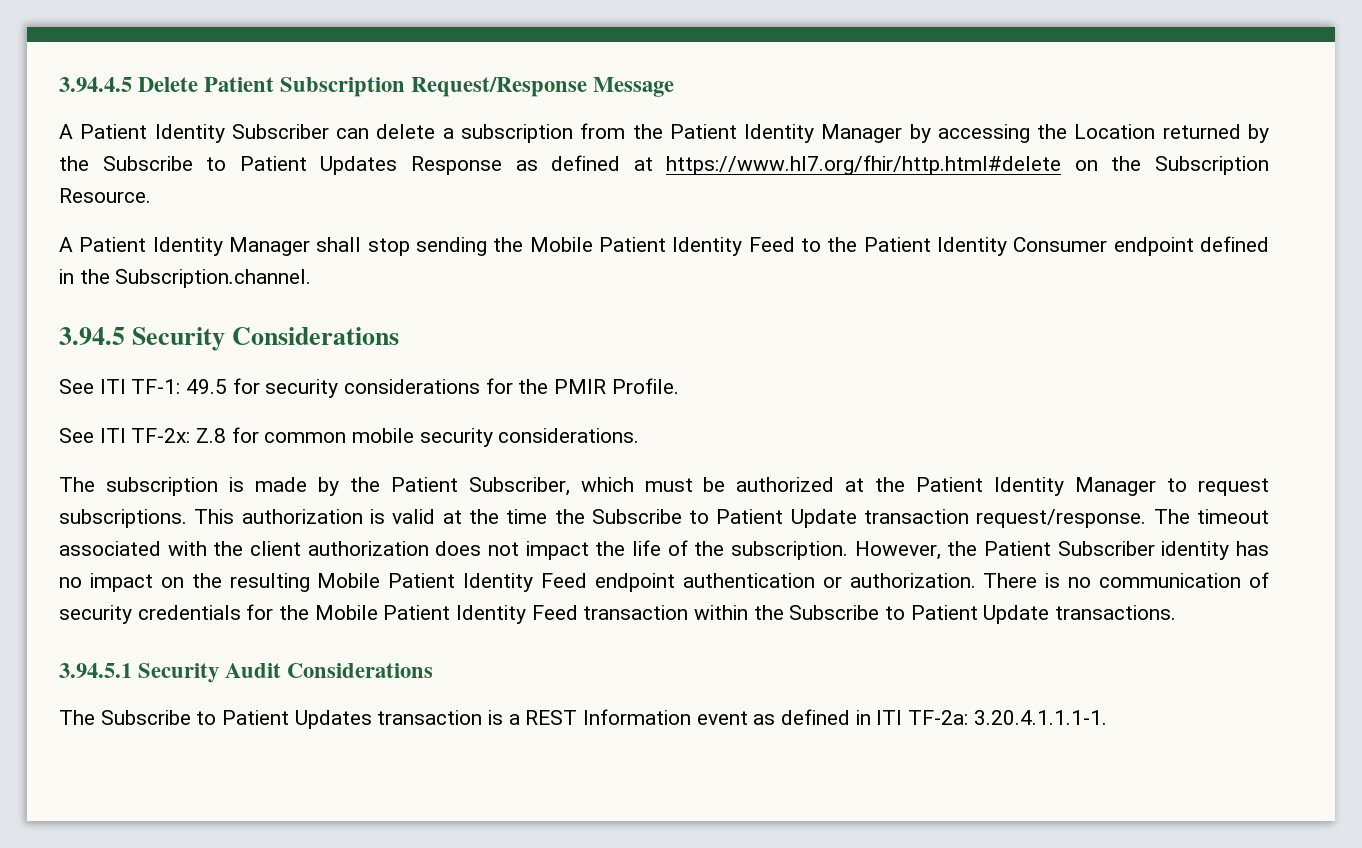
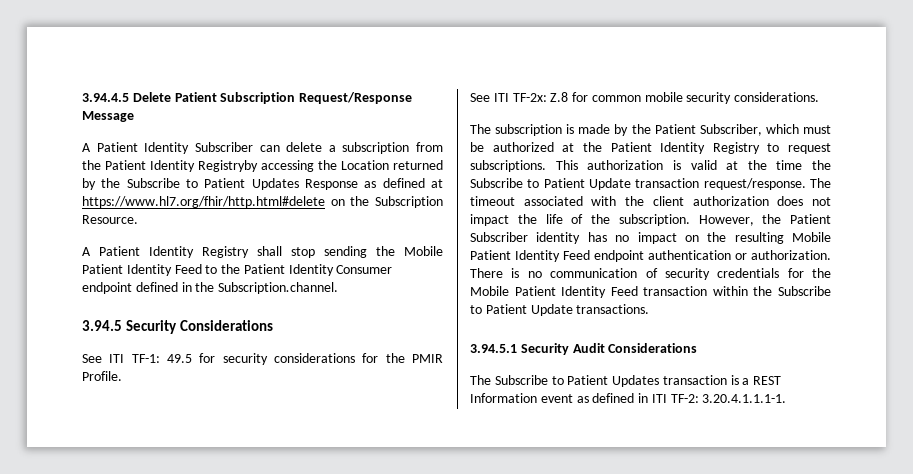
[821,124,931,143] Manager by -> [198,160,258,172] Registryby
[229,237,310,256] Manager -> [202,246,249,258] Registry
[1075,477,1157,496] Manager -> [712,142,760,154] Registry
[908,710,969,725] TF-2a: -> [670,394,699,403] TF-2:

